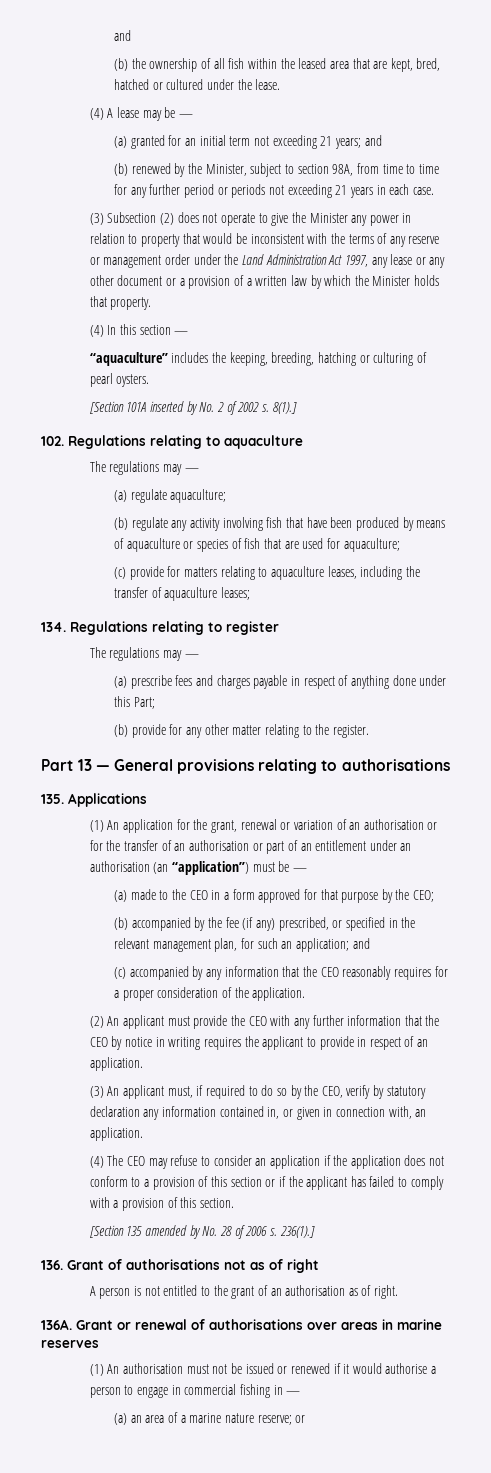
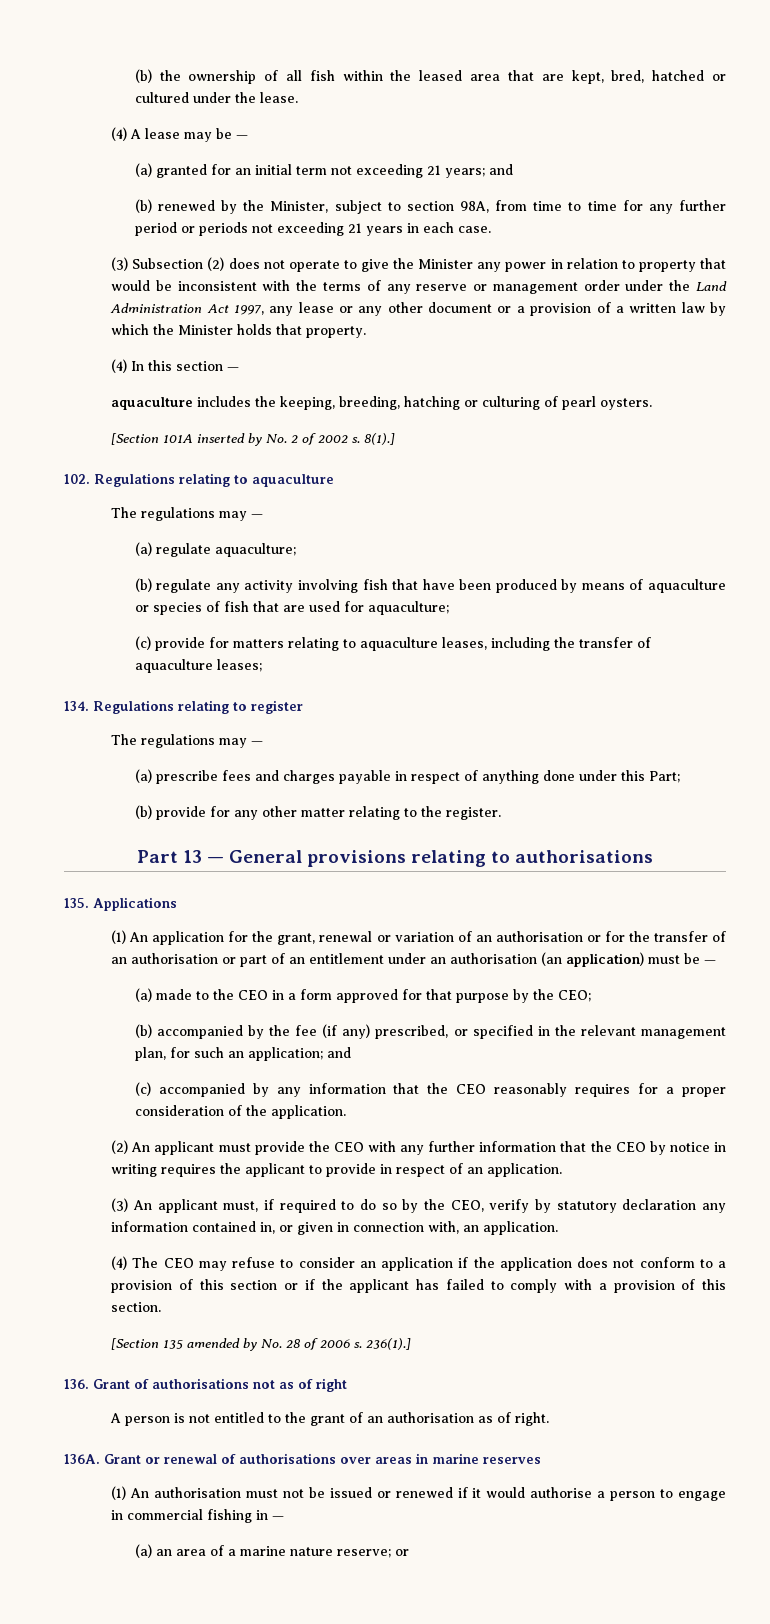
[114,30,132,41] and // -> (134, 76) none
[89,352,168,366] “aquaculture” -> [111,397,194,410] aquaculture
[171,861,249,875] “application”) -> [566,952,645,967] application)

